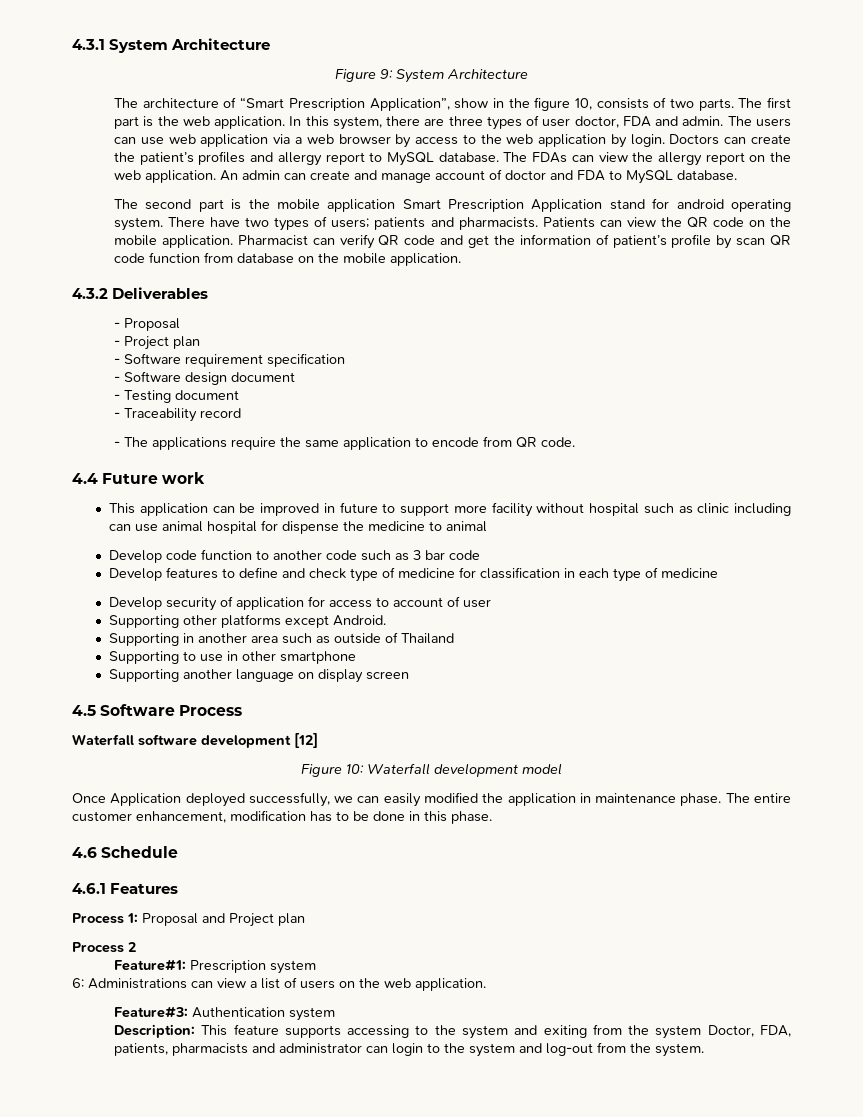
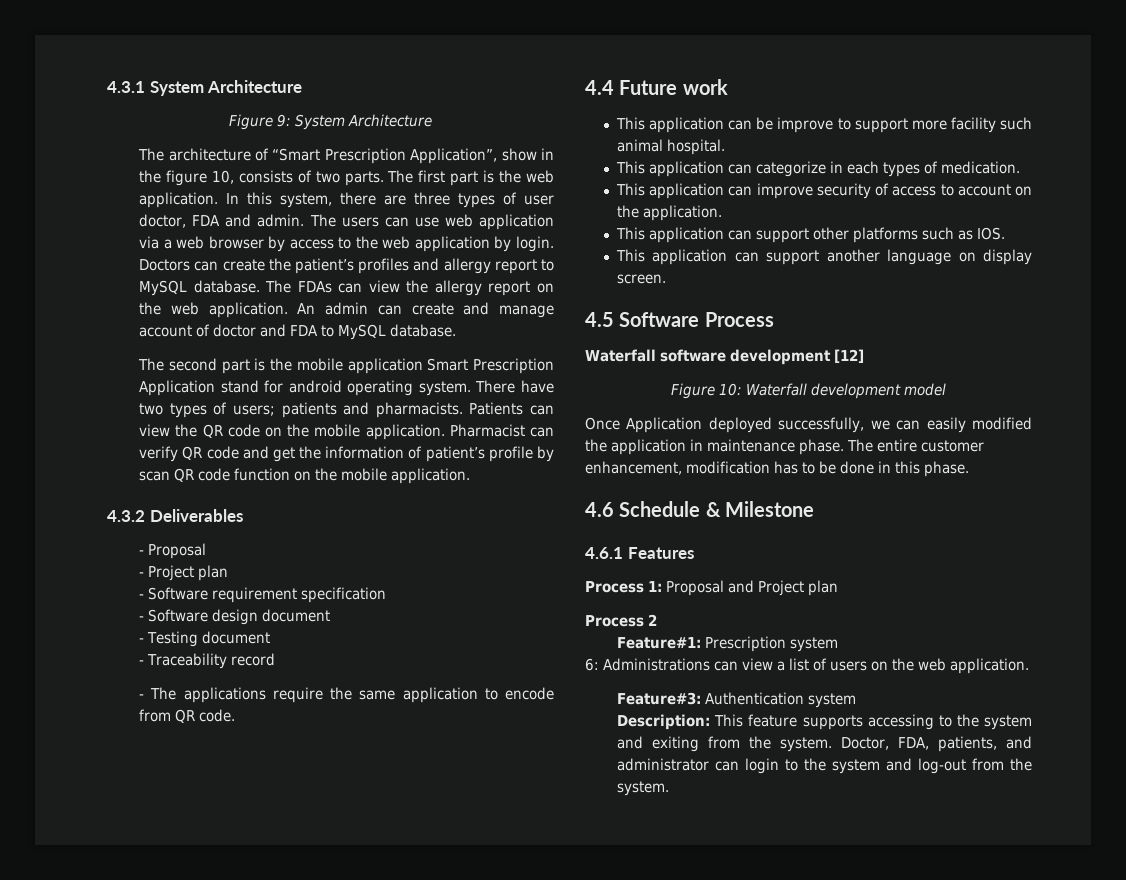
[204,252,295,264] from database -> (291, 474) none
[259,502,378,516] improved in future -> [777,117,834,133] improve
[536,503,791,516] [108,520,487,534] [108,549,480,563] [108,567,718,582] [108,596,491,611] [108,614,386,628] [108,632,454,646] [108,651,356,664] [108,669,179,682] without hospital such as clinic including can use animal hospital for dispense the medicine to animal // Develop code function to another code such as 3 bar code // Develop features to define and check type of medicine for classification in each type of medicine // Develop security of application for access to account of user // Supporting other platforms except Android. // Supporting in another area such as outside of Thailand // Supporting to use in other smartphone // Supporting -> [1000,117,1032,130] [617,139,726,155] [616,161,1021,177] [616,183,1032,199] [617,205,723,221] [616,227,1006,243] [616,249,820,265] such animal hospital. // This application can categorize in each types of medication. // This application can improve security of access to account on the application. // This application can support other platforms such as IOS. // This application can support
[365,671,409,680] screen -> [617,274,667,284] screen.
(179, 852) none -> [705,501,815,517] & Milestone
[655,1025,702,1039] system -> [780,737,833,752] system.
[172,1043,249,1056] pharmacists -> (998, 744) none

